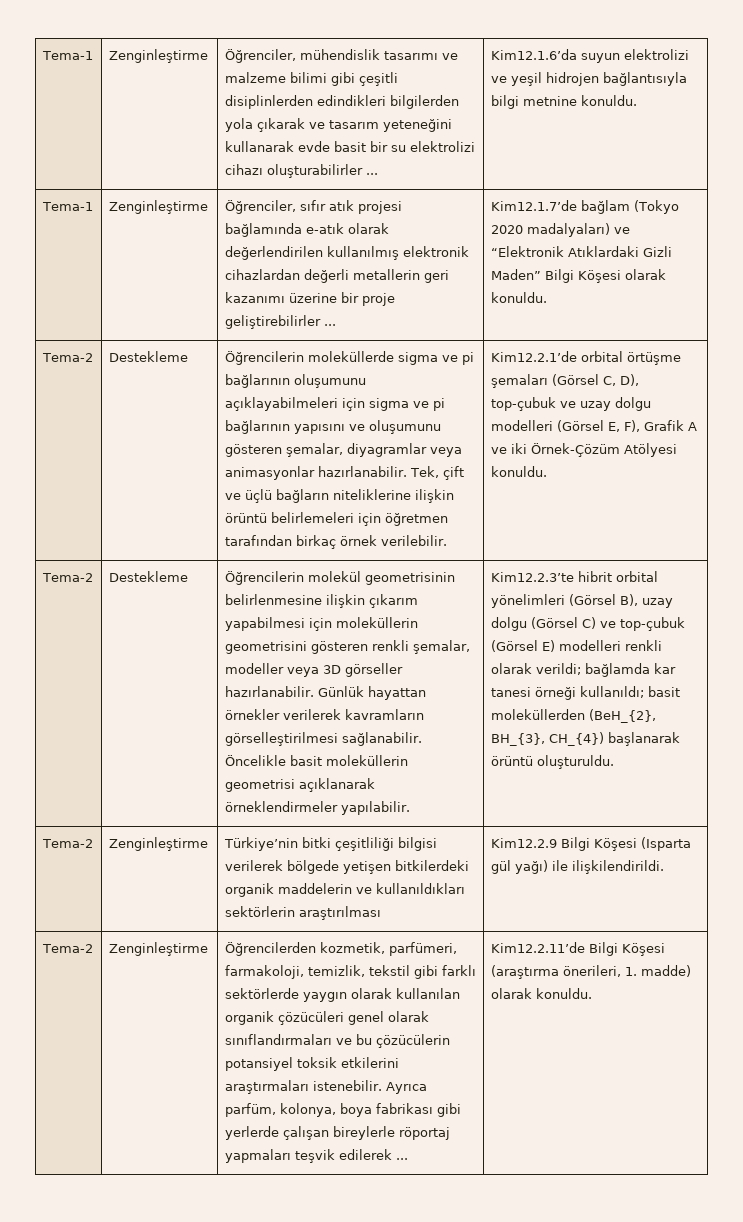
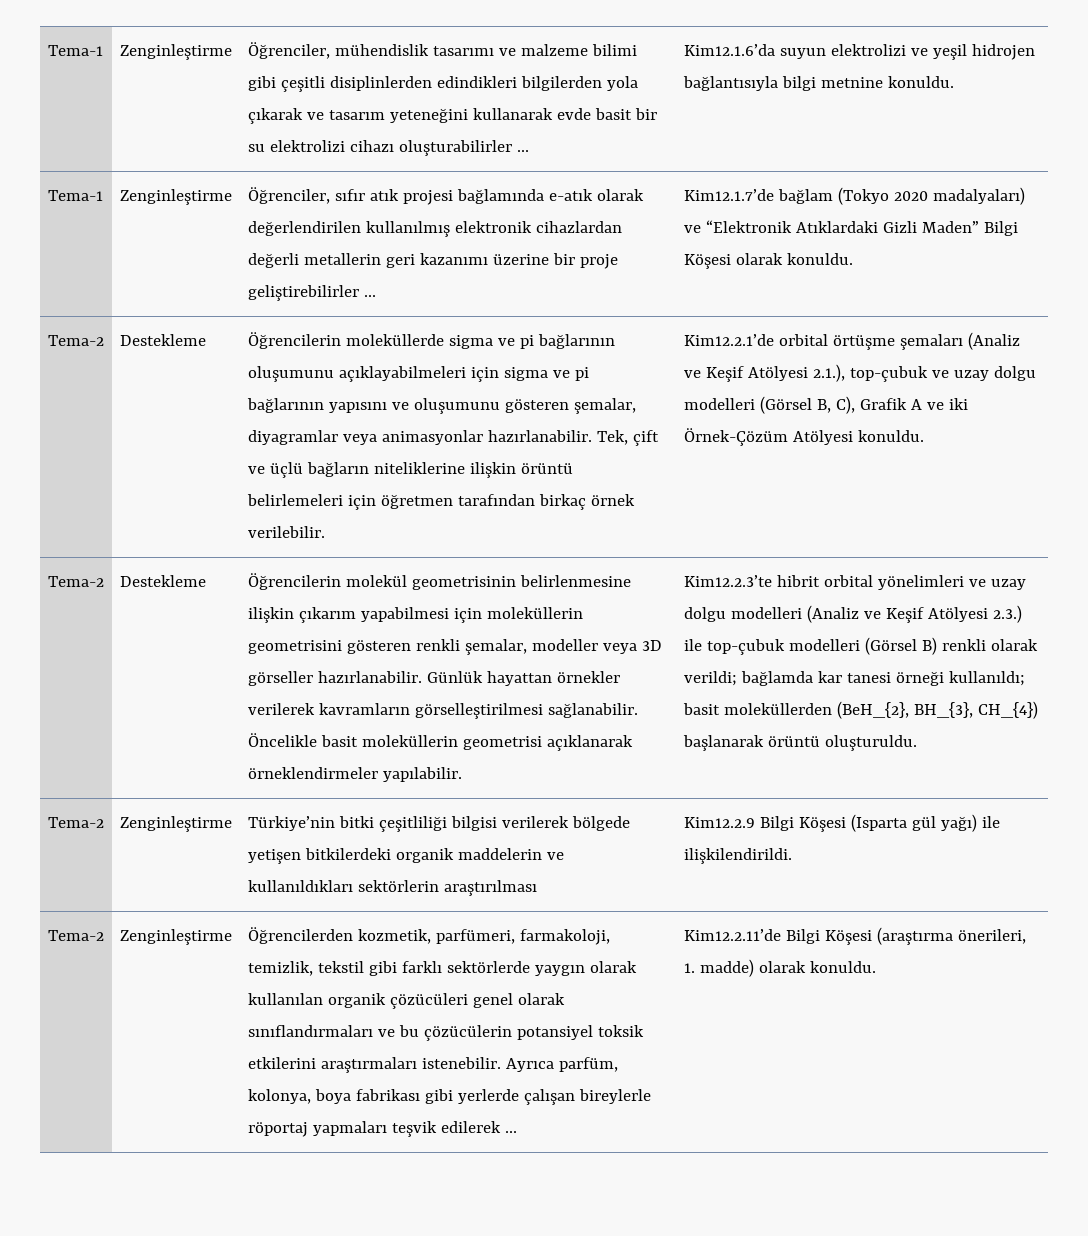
[551,374,639,386] (Görsel C, D), -> [967,332,1020,350] [683,364,845,382] (Analiz ve Keşif Atölyesi 2.1.),
[607,420,640,432] E, F), -> [816,396,855,414] B, C),
[568,594,673,608] [490,617,685,631] [490,640,621,652] (Görsel B), uzay dolgu (Görsel C) ve top-çubuk (Görsel E) modelleri -> [968,579,1026,590] [683,605,1022,623] [683,637,937,655] ve uzay dolgu modelleri (Analiz ve Keşif Atölyesi 2.3.) ile top-çubuk modelleri (Görsel B)

